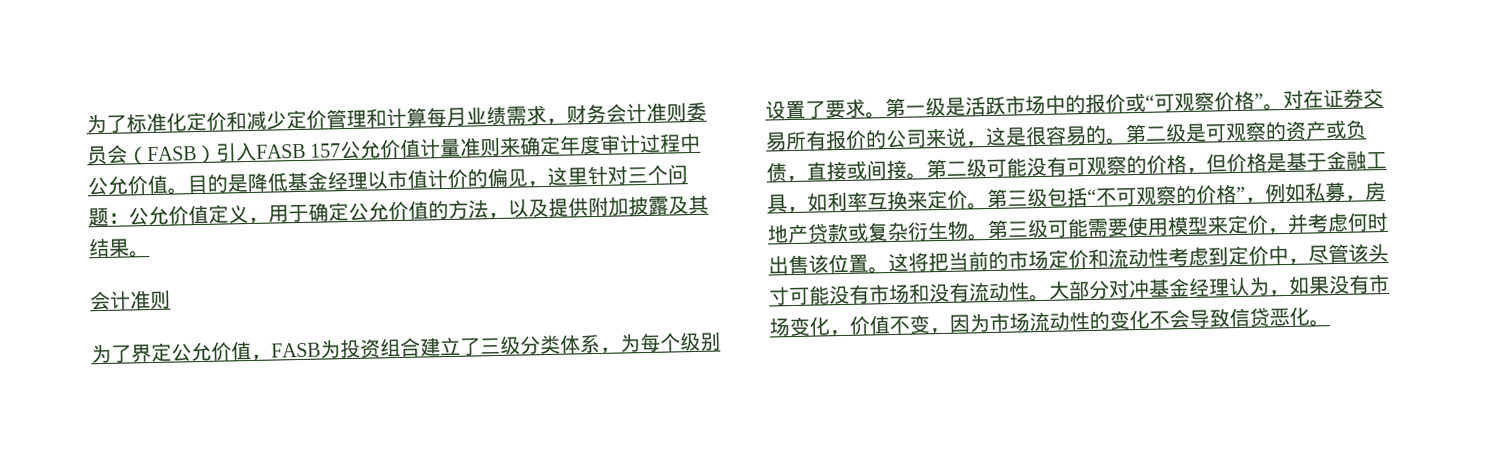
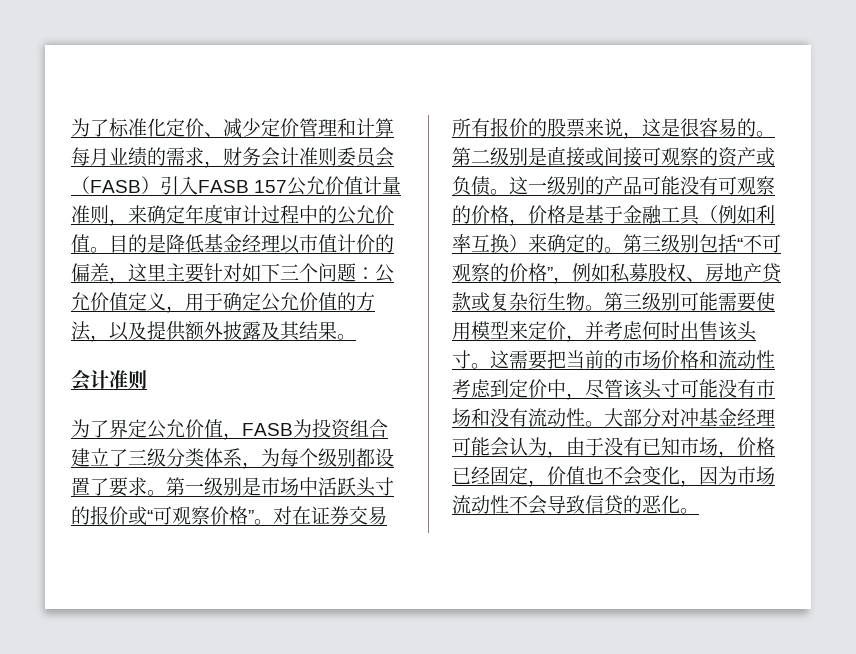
[226,111,247,131] 和 -> [204,132,223,137] 、
(507, 115) none -> [147,147,166,166] 的
(502, 146) none -> [109,219,128,226] ，
(702, 142) none -> [318,205,337,224] 的
[507,165,628,188] 见，这里针对 -> [90,263,280,284] 差，这里主要针对如下
[588,196,629,217] 附加 -> [185,321,223,341] 额外
(721, 341) none -> [356,448,375,467] 都
[945,94,1066,116] 是活跃市场中 -> [223,477,394,497] 别是市场中活跃头寸
[885,129,927,149] 公司 -> [547,118,585,137] 股票
[1185,123,1207,143] 是 -> [509,147,642,167] 别是直接或间接
[786,158,987,183] ，直接或间接。第二级 -> [490,176,642,195] 。这一级别的产品
[1206,153,1227,173] 但 -> (528, 222) none
[787,206,808,214] ， -> [699,205,737,224] （例
[907,187,1048,210] 来定价。第三级 -> [509,234,699,253] ）来确定的。第三级别
[1345,195,1366,202] ， -> [648,263,705,282] 股权、
(1049, 228) none -> [661,292,680,311] 别
[828,252,929,274] 位置。这将 -> [737,321,757,341] [452,350,547,370] 头寸。这需要
[1048,249,1089,269] 定价 -> [661,350,699,369] 价格
[1228,273,1390,297] [769,314,930,337] 认为，如果没有市场变化，价值不变 -> [452,437,775,458] [452,466,680,487] 可能会认为，由于没有已知市场，价格已经固定，价值也不会变化
[1089,309,1150,331] 的变化 -> (509, 504) none
(1270, 317) none -> [623,495,642,514] 的

